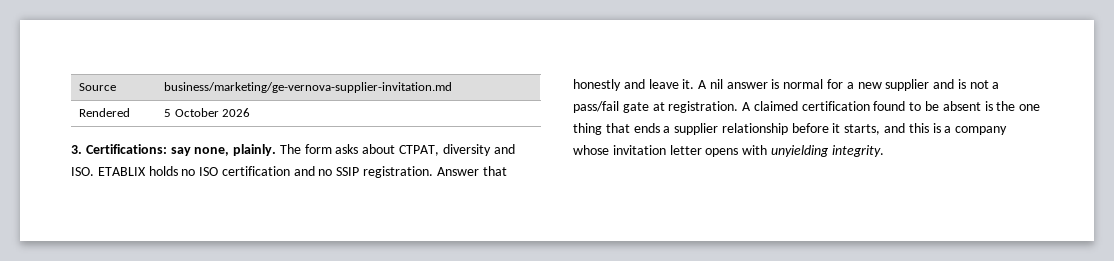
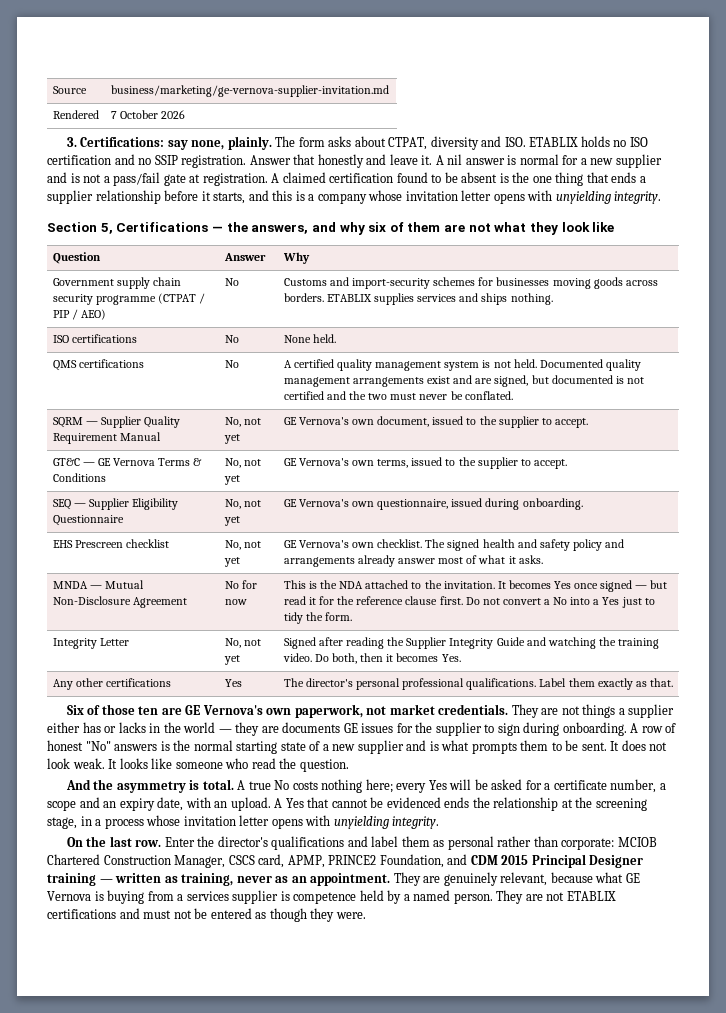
[164,109,172,117] 5 -> [110,111,117,119] 7
(884, 151) none -> [47,222,615,235] [52,252,101,264] [223,253,266,261] [282,252,310,264] [52,277,182,289] [52,293,206,305] [52,309,107,320] [224,278,239,286] [283,277,658,289] [283,293,553,305] [52,334,138,343] [224,335,239,343] [283,334,337,343] [52,359,145,371] [224,360,239,368] [283,359,641,371] [283,375,644,387] [283,391,513,400] [52,416,181,428] [52,432,162,444] [224,417,262,427] [223,434,240,444] [283,416,588,428] [52,458,203,466] [52,473,106,482] [224,458,262,468] [223,475,240,485] [283,457,567,469] [52,498,179,510] [52,515,124,526] [224,499,262,509] [223,516,240,526] [283,498,583,510] [52,539,170,548] [224,540,262,550] [223,557,240,567] [283,539,624,551] [283,555,543,567] [52,580,145,589] [52,596,188,608] [224,580,258,589] [224,599,247,605] [283,580,668,592] [283,596,655,608] [283,612,353,624] [52,638,130,649] [224,638,262,648] [223,655,240,665] [283,637,659,649] [282,653,461,664] [52,678,172,690] [224,679,242,687] [283,678,673,690] [66,704,675,718] [47,722,677,736] [47,740,668,754] [47,758,349,772] [65,779,666,793] [47,797,647,811] [47,815,440,829] [66,836,657,850] [47,854,644,868] [47,872,640,886] [47,890,616,904] [47,908,366,922] // Section 5, Certifications — the answers, and why six of them are not what they look like // Question | Answer | Why // Government supply chain security programme (CTPAT / PIP / AEO) | No | Customs and import-security schemes for businesses moving goods across borders. ETABLIX supplies services and ships nothing. // ISO certifications | No | None held. // QMS certifications | No | A certified quality management system is not held. Documented quality management arrangements exist and are signed, but documented is not certified and the two must never be conflated. // SQRM — Supplier Quality Requirement Manual | No, not yet | GE Vernova's own document, issued to the supplier to accept. // GT&C — GE Vernova Terms & Conditions | No, not yet | GE Vernova's own terms, issued to the supplier to accept. // SEQ — Supplier Eligibility Questionnaire | No, not yet | GE Vernova's own questionnaire, issued during onboarding. // EHS Prescreen checklist | No, not yet | GE Vernova's own checklist. The signed health and safety policy and arrangements already answer most of what it asks. // MNDA — Mutual Non-Disclosure Agreement | No for now | This is the NDA attached to the invitation. It becomes Yes once signed — but read it for the reference clause first. Do not convert a No into a Yes just to tidy the form. // Integrity Letter | No, not yet | Signed after reading the Supplier Integrity Guide and watching the training video. Do both, then it becomes Yes. // Any other certifications | Yes | The director's personal professional qualifications. Label them exactly as that. // Six of those ten are GE Vernova's own paperwork, not market credentials. They are not things a supplier either has or lacks in the world — they are documents GE issues for the supplier to sign during onboarding. A row of honest "No" answers is the normal starting state of a new supplier and is what prompts them to be sent. It does not look weak. It looks like someone who read the question. // And the asymmetry is total. A true No costs nothing here; every Yes will be asked for a certificate number, a scope and an expiry date, with an upload. A Yes that cannot be evidenced ends the relationship at the screening stage, in a process whose invitation letter opens with unyielding integrity. // On the last row. Enter the director's qualifications and label them as personal rather than corporate: MCIOB Chartered Construction Manager, CSCS card, APMP, PRINCE2 Foundation, and CDM 2015 Principal Designer training — written as training, never as an appointment. They are genuinely relevant, because what GE Vernova is buying from a services supplier is competence held by a named person. They are not ETABLIX certifications and must not be entered as though they were.

